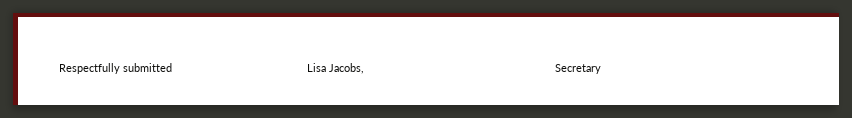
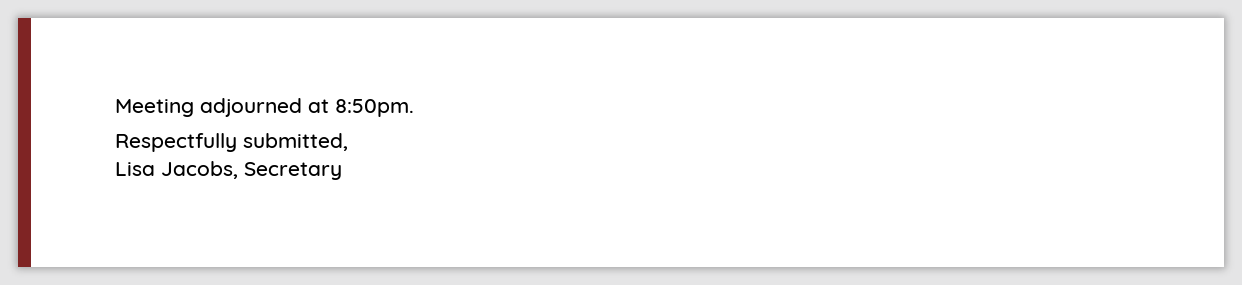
[59,63,172,74] Respectfully submitted -> [115,98,414,117] [115,133,348,152] Meeting adjourned at 8:50pm. // Respectfully submitted,
(364, 68) // -> (238, 170) none

